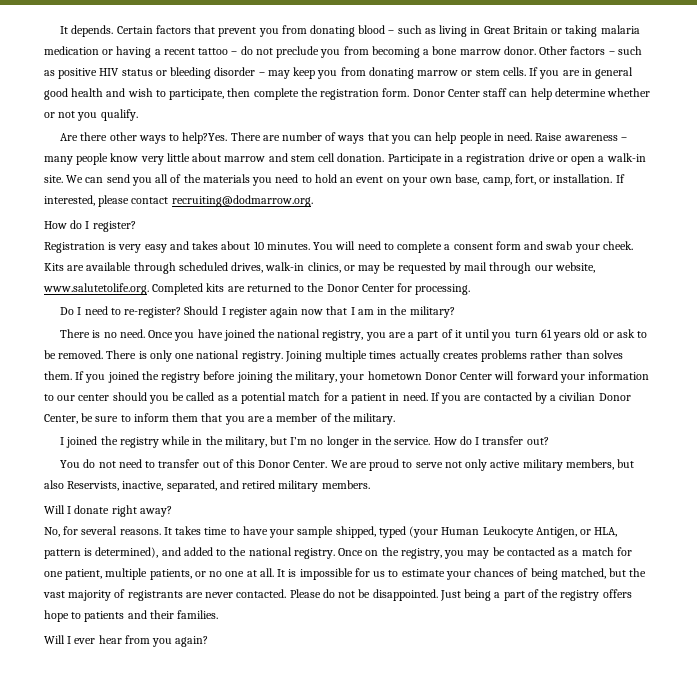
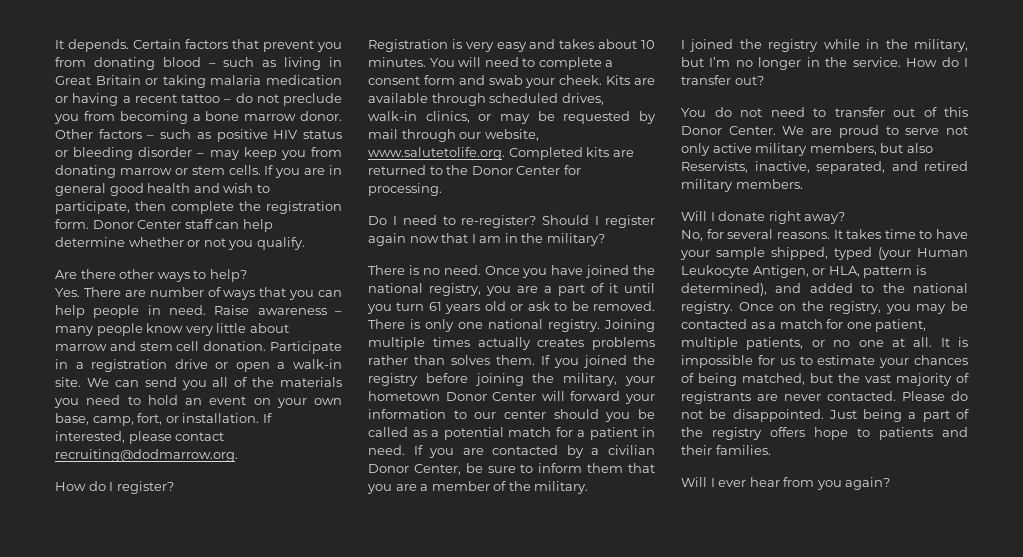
[182,132,228,144] help?Yes. -> [209,269,247,282] [55,288,80,297] help? // Yes.

